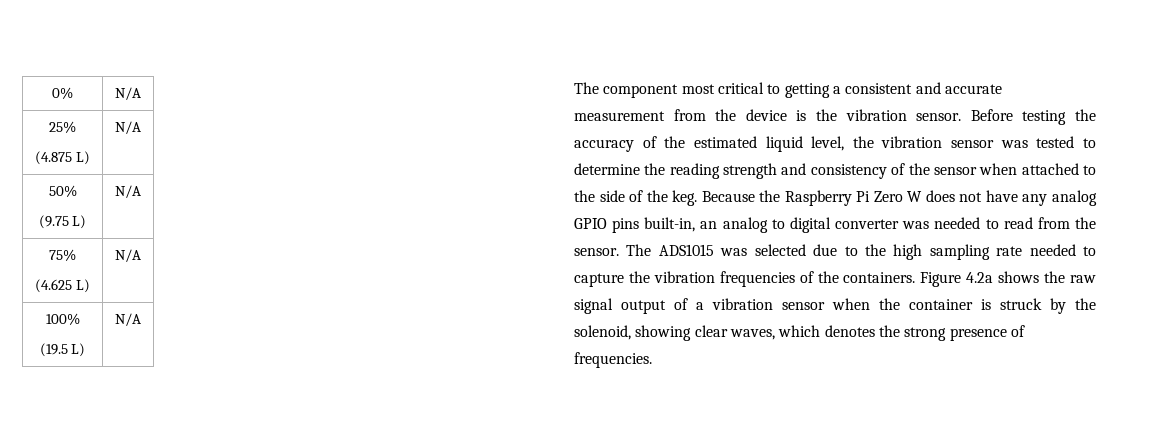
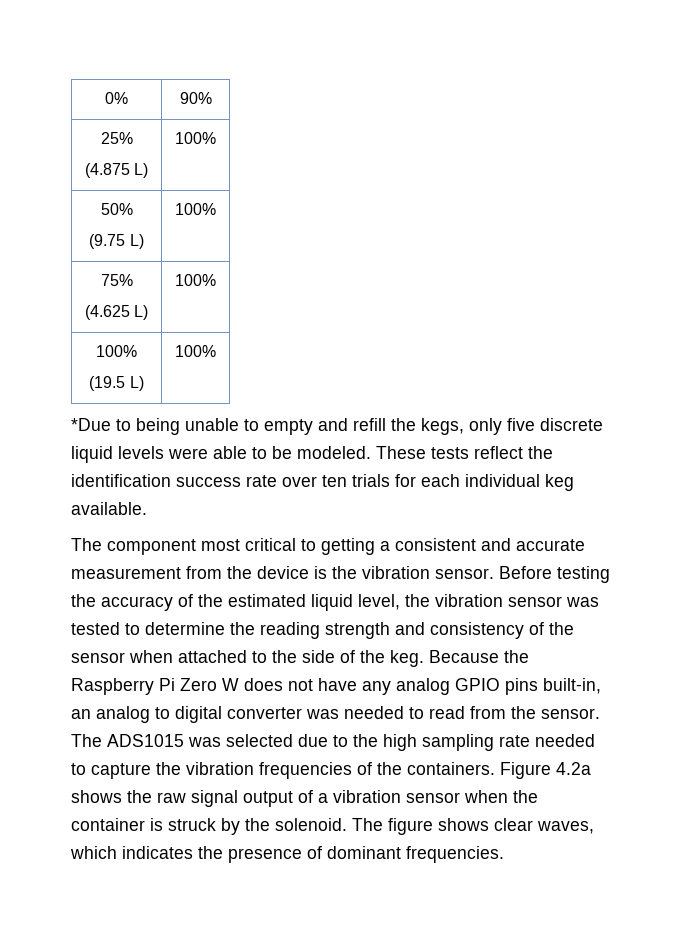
[115,87,141,100] N/A -> [179,92,212,104] 90%
[115,121,141,134] N/A -> [175,132,216,144] 100%
[115,185,141,198] N/A -> [175,203,216,215] 100%
[115,249,141,262] N/A -> [175,274,216,286] 100%
[115,313,141,326] N/A -> [175,345,216,357] [71,418,603,435] [71,446,553,463] [71,474,574,491] [71,502,147,515] 100% // *Due to being unable to empty and refill the kegs, only five discrete liquid levels were able to be modeled. These tests reflect the identification success rate over ten trials for each individual keg available.
[574,325,947,341] solenoid, showing clear waves, which denotes the strong -> [275,818,594,835] [70,846,223,859] solenoid. The figure shows clear waves, which indicates the
(1025, 331) none -> [327,846,401,859] dominant

